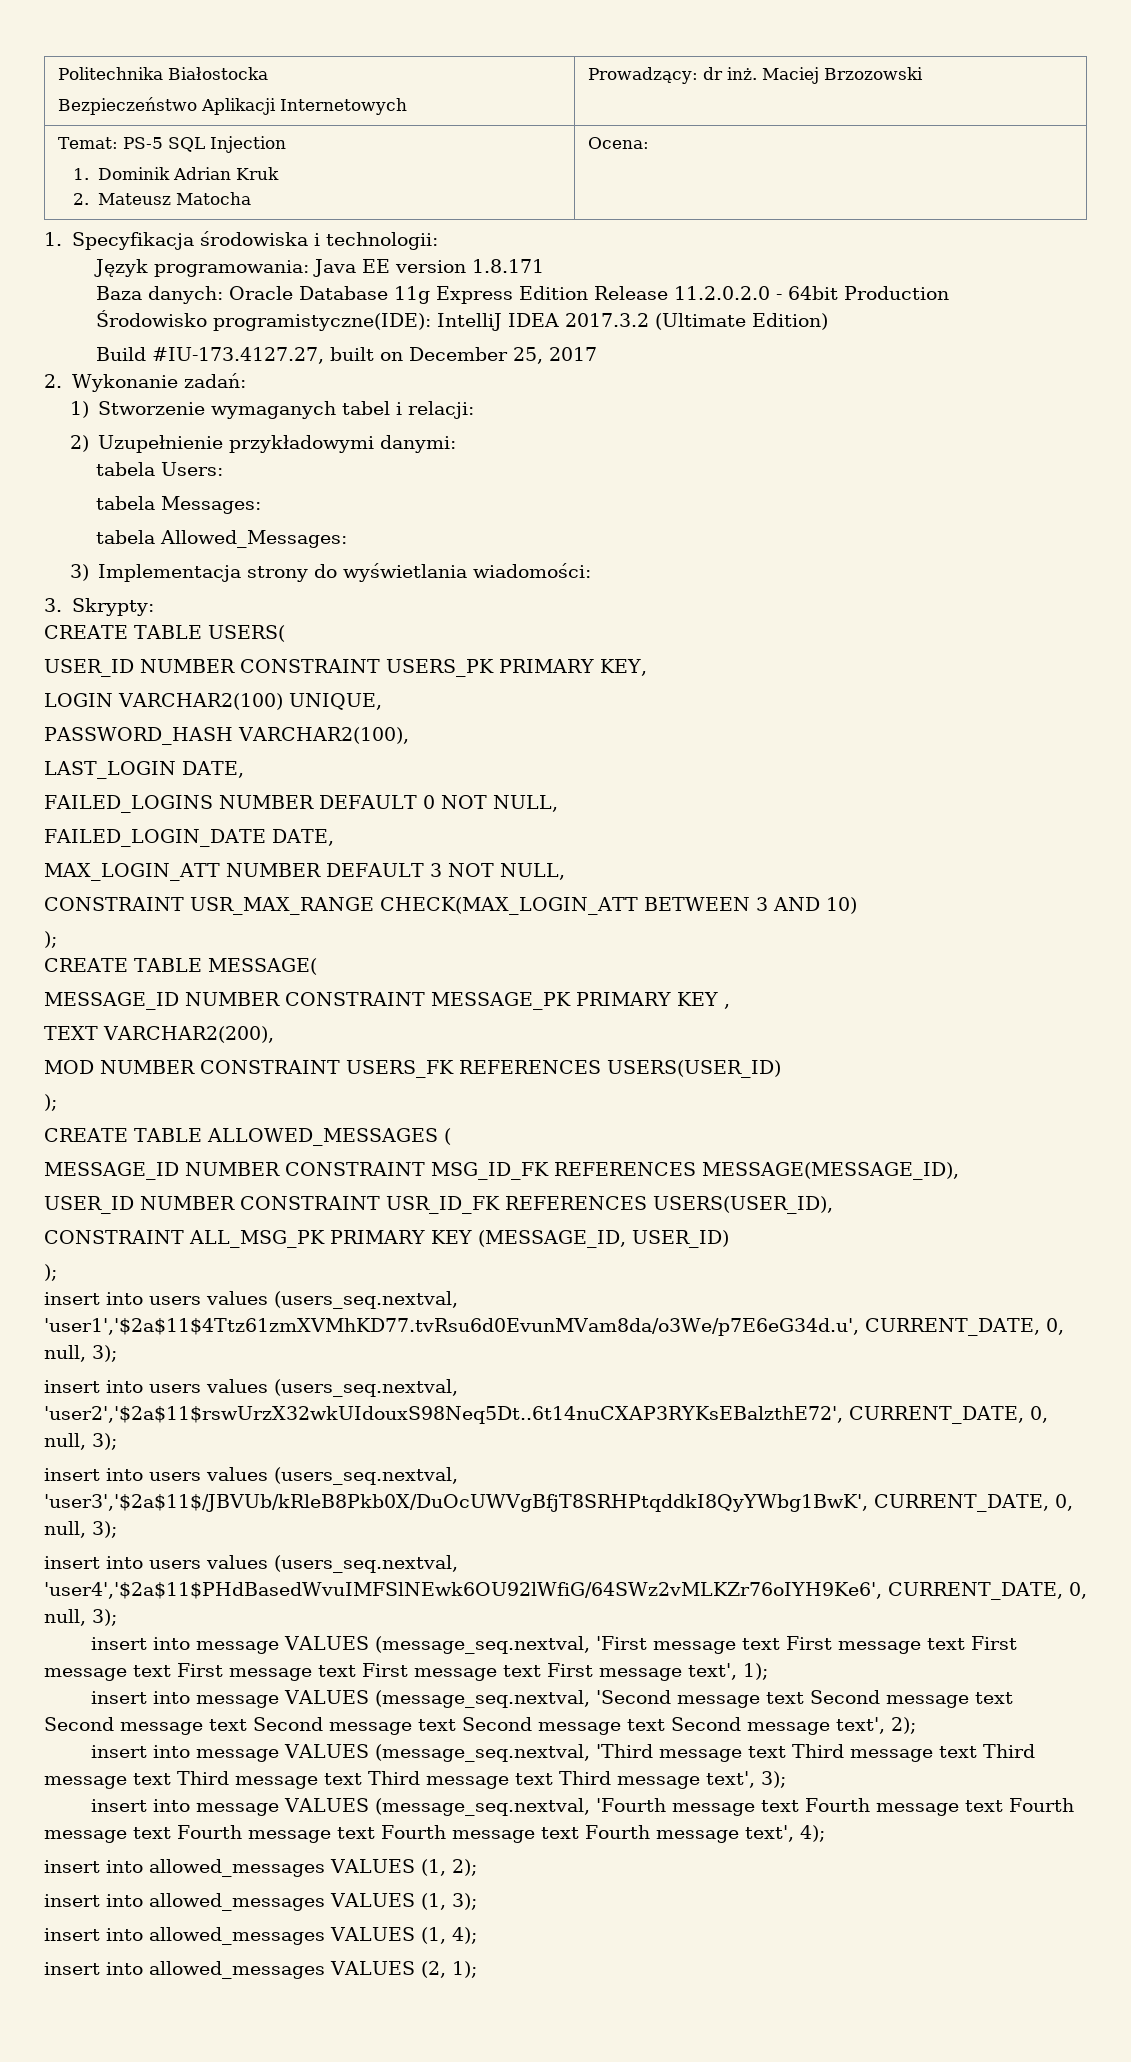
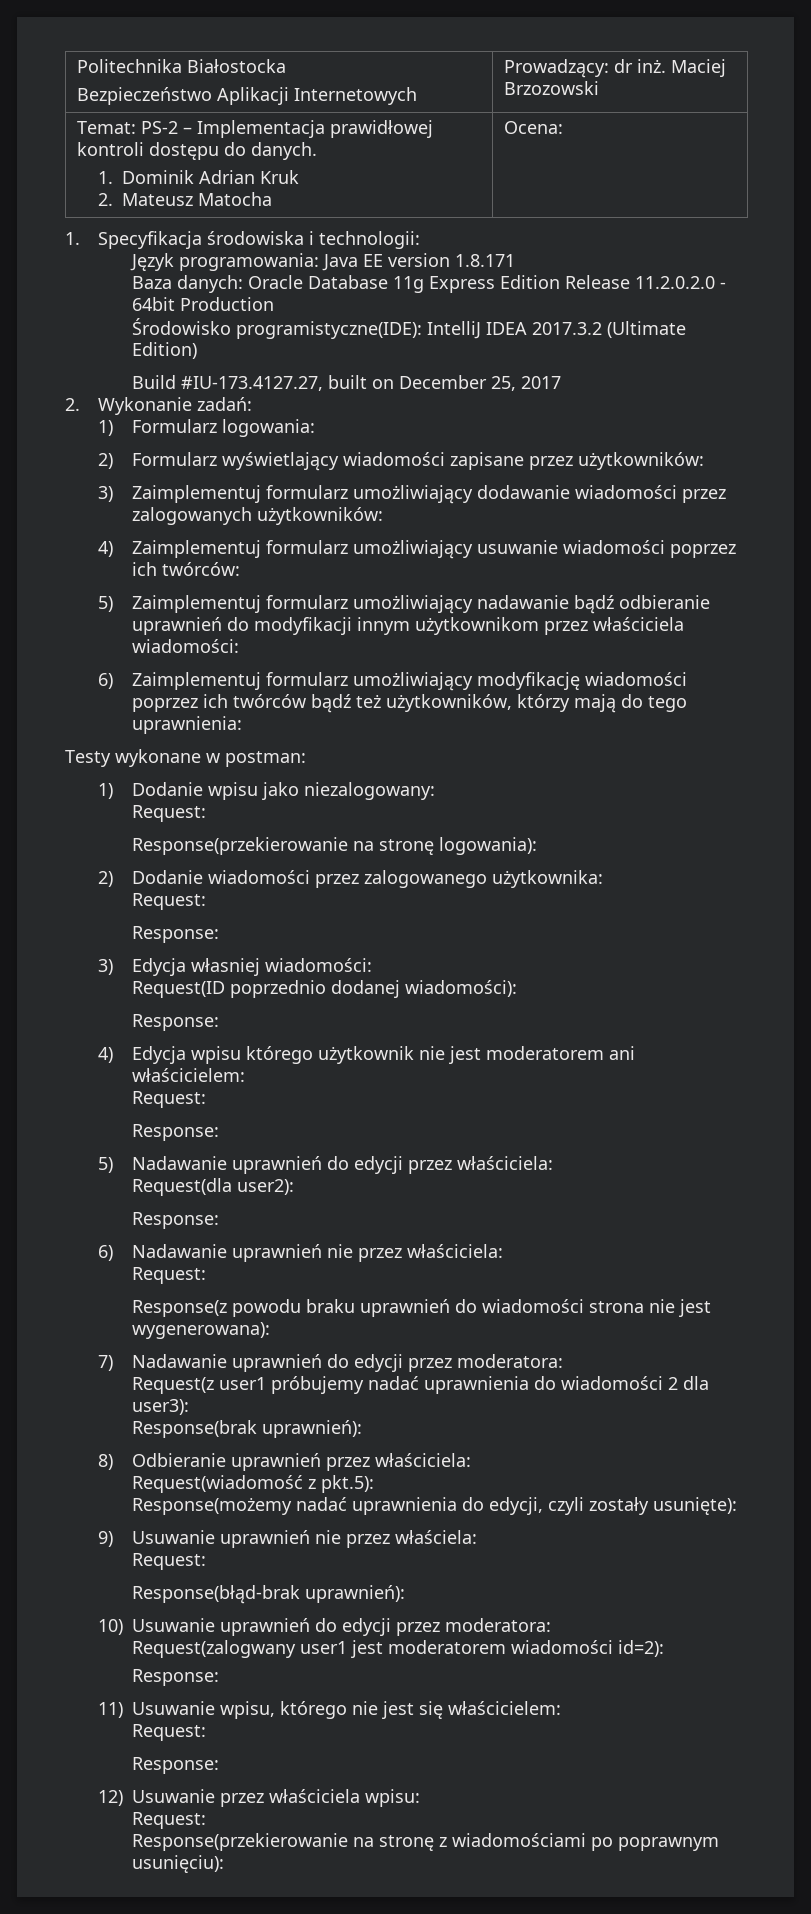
[122,136,286,153] PS-5 SQL Injection -> [141,120,434,138] [77,142,318,160] PS-2 – Implementacja prawidłowej kontroli dostępu do danych.
[98,401,475,419] [69,435,457,453] [95,462,223,476] [95,496,261,514] [95,530,347,548] [69,563,592,582] [44,598,154,616] [44,625,285,642] [44,659,647,677] [44,693,382,710] [44,727,409,745] [44,761,244,779] [44,795,558,813] [44,829,334,847] [44,863,565,881] [44,897,857,915] [44,931,57,948] [44,958,317,975] [44,992,730,1010] [44,1026,274,1043] [44,1060,781,1078] [44,1094,57,1111] [44,1128,451,1146] [44,1162,959,1180] [44,1196,833,1214] [44,1230,729,1248] [44,1264,57,1281] [44,1291,458,1309] [44,1318,1064,1336] [44,1345,117,1362] [44,1379,458,1397] [44,1406,1048,1424] [44,1433,117,1450] [44,1467,458,1485] [44,1494,1073,1512] [44,1521,117,1538] [44,1555,458,1573] [44,1582,1087,1600] [44,1609,117,1626] [91,1636,1018,1654] [44,1663,768,1681] [91,1690,1014,1708] [44,1717,916,1735] [91,1744,1036,1762] [44,1771,786,1789] [91,1798,1075,1816] [44,1825,825,1843] [44,1859,477,1877] [44,1893,477,1911] [44,1927,477,1945] [44,1961,477,1979] Stworzenie wymaganych tabel i relacji: // 2) Uzupełnienie przykładowymi danymi: // tabela Users: // tabela Messages: // tabela Allowed_Messages: // 3) Implementacja strony do wyświetlania wiadomości: // 3. Skrypty: // CREATE TABLE USERS( // USER_ID NUMBER CONSTRAINT USERS_PK PRIMARY KEY, // LOGIN VARCHAR2(100) UNIQUE, // PASSWORD_HASH VARCHAR2(100), // LAST_LOGIN DATE, // FAILED_LOGINS NUMBER DEFAULT 0 NOT NULL, // FAILED_LOGIN_DATE DATE, // MAX_LOGIN_ATT NUMBER DEFAULT 3 NOT NULL, // CONSTRAINT USR_MAX_RANGE CHECK(MAX_LOGIN_ATT BETWEEN 3 AND 10) // ); // CREATE TABLE MESSAGE( // MESSAGE_ID NUMBER CONSTRAINT MESSAGE_PK PRIMARY KEY , // TEXT VARCHAR2(200), // MOD NUMBER CONSTRAINT USERS_FK REFERENCES USERS(USER_ID) // ); // CREATE TABLE ALLOWED_MESSAGES ( // MESSAGE_ID NUMBER CONSTRAINT MSG_ID_FK REFERENCES MESSAGE(MESSAGE_ID), // USER_ID NUMBER CONSTRAINT USR_ID_FK REFERENCES USERS(USER_ID), // CONSTRAINT ALL_MSG_PK PRIMARY KEY (MESSAGE_ID, USER_ID) // ); // insert into users values (users_seq.nextval, 'user1','$2a$11$4Ttz61zmXVMhKD77.tvRsu6d0EvunMVam8da/o3We/p7E6eG34d.u', CURRENT_DATE, 0, null, 3); // insert into users values (users_seq.nextval, 'user2','$2a$11$rswUrzX32wkUIdouxS98Neq5Dt..6t14nuCXAP3RYKsEBalzthE72', CURRENT_DATE, 0, null, 3); // insert into users values (users_seq.nextval, 'user3','$2a$11$/JBVUb/kRleB8Pkb0X/DuOcUWVgBfjT8SRHPtqddkI8QyYWbg1BwK', CURRENT_DATE, 0, null, 3); // insert into users values (users_seq.nextval, 'user4','$2a$11$PHdBasedWvuIMFSlNEwk6OU92lWfiG/64SWz2vMLKZr76oIYH9Ke6', CURRENT_DATE, 0, null, 3); // insert into message VALUES (message_seq.nextval, 'First message text First message text First message text First message text First message text First message text', 1); // insert into message VALUES (message_seq.nextval, 'Second message text Second message text Second message text Second message text Second message text Second message text', 2); // insert into message VALUES (message_seq.nextval, 'Third message text Third message text Third message text Third message text Third message text Third message text', 3); // insert into message VALUES (message_seq.nextval, 'Fourth message text Fourth message text Fourth message text Fourth message text Fourth message text Fourth message text', 4); // insert into allowed_messages VALUES (1, 2); // insert into allowed_messages VALUES (1, 3); // insert into allowed_messages VALUES (1, 4); // insert into allowed_messages VALUES (2, 1); -> [131,419,315,437] [98,452,704,471] [98,485,726,504] [131,507,383,525] [98,540,736,559] [131,562,240,576] [98,595,710,614] [131,617,684,635] [131,639,239,653] [98,672,687,691] [131,694,687,713] [131,716,242,734] [65,749,306,767] [98,782,435,800] [131,805,206,822] [131,837,537,855] [98,870,603,888] [131,893,206,910] [131,926,219,943] [98,958,372,976] [131,980,517,998] [131,1014,219,1031] [98,1046,635,1064] [131,1068,245,1082] [131,1091,206,1108] [131,1124,219,1141] [98,1156,553,1174] [131,1178,294,1196] [131,1212,219,1229] [98,1244,503,1262] [131,1267,206,1284] [131,1299,711,1317] [131,1322,270,1339] [98,1354,563,1372] [131,1376,709,1394] [131,1399,189,1415] [131,1420,362,1438] [98,1453,471,1471] [131,1475,374,1493] [131,1497,737,1515] [98,1530,477,1548] [131,1553,206,1570] [131,1585,405,1604] [98,1618,552,1636] [131,1640,664,1658] [131,1669,219,1686] [98,1701,562,1719] [131,1724,206,1741] [131,1757,219,1774] [98,1789,421,1807] [131,1812,206,1829] [131,1833,719,1851] [131,1855,224,1873] Formularz logowania: // 2) Formularz wyświetlający wiadomości zapisane przez użytkowników: // 3) Zaimplementuj formularz umożliwiający dodawanie wiadomości przez zalogowanych użytkowników: // 4) Zaimplementuj formularz umożliwiający usuwanie wiadomości poprzez ich twórców: // 5) Zaimplementuj formularz umożliwiający nadawanie bądź odbieranie uprawnień do modyfikacji innym użytkownikom przez właściciela wiadomości: // 6) Zaimplementuj formularz umożliwiający modyfikację wiadomości poprzez ich twórców bądź też użytkowników, którzy mają do tego uprawnienia: // Testy wykonane w postman: // 1) Dodanie wpisu jako niezalogowany: // Request: // Response(przekierowanie na stronę logowania): // 2) Dodanie wiadomości przez zalogowanego użytkownika: // Request: // Response: // 3) Edycja własniej wiadomości: // Request(ID poprzednio dodanej wiadomości): // Response: // 4) Edycja wpisu którego użytkownik nie jest moderatorem ani właścicielem: // Request: // Response: // 5) Nadawanie uprawnień do edycji przez właściciela: // Request(dla user2): // Response: // 6) Nadawanie uprawnień nie przez właściciela: // Request: // Response(z powodu braku uprawnień do wiadomości strona nie jest wygenerowana): // 7) Nadawanie uprawnień do edycji przez moderatora: // Request(z user1 próbujemy nadać uprawnienia do wiadomości 2 dla user3): // Response(brak uprawnień): // 8) Odbieranie uprawnień przez właściciela: // Request(wiadomość z pkt.5): // Response(możemy nadać uprawnienia do edycji, czyli zostały usunięte): // 9) Usuwanie uprawnień nie przez właściela: // Request: // Response(błąd-brak uprawnień): // 10) Usuwanie uprawnień do edycji przez moderatora: // Request(zalogwany user1 jest moderatorem wiadomości id=2): // Response: // 11) Usuwanie wpisu, którego nie jest się właścicielem: // Request: // Response: // 12) Usuwanie przez właściciela wpisu: // Request: // Response(przekierowanie na stronę z wiadomościami po poprawnym usunięciu):

